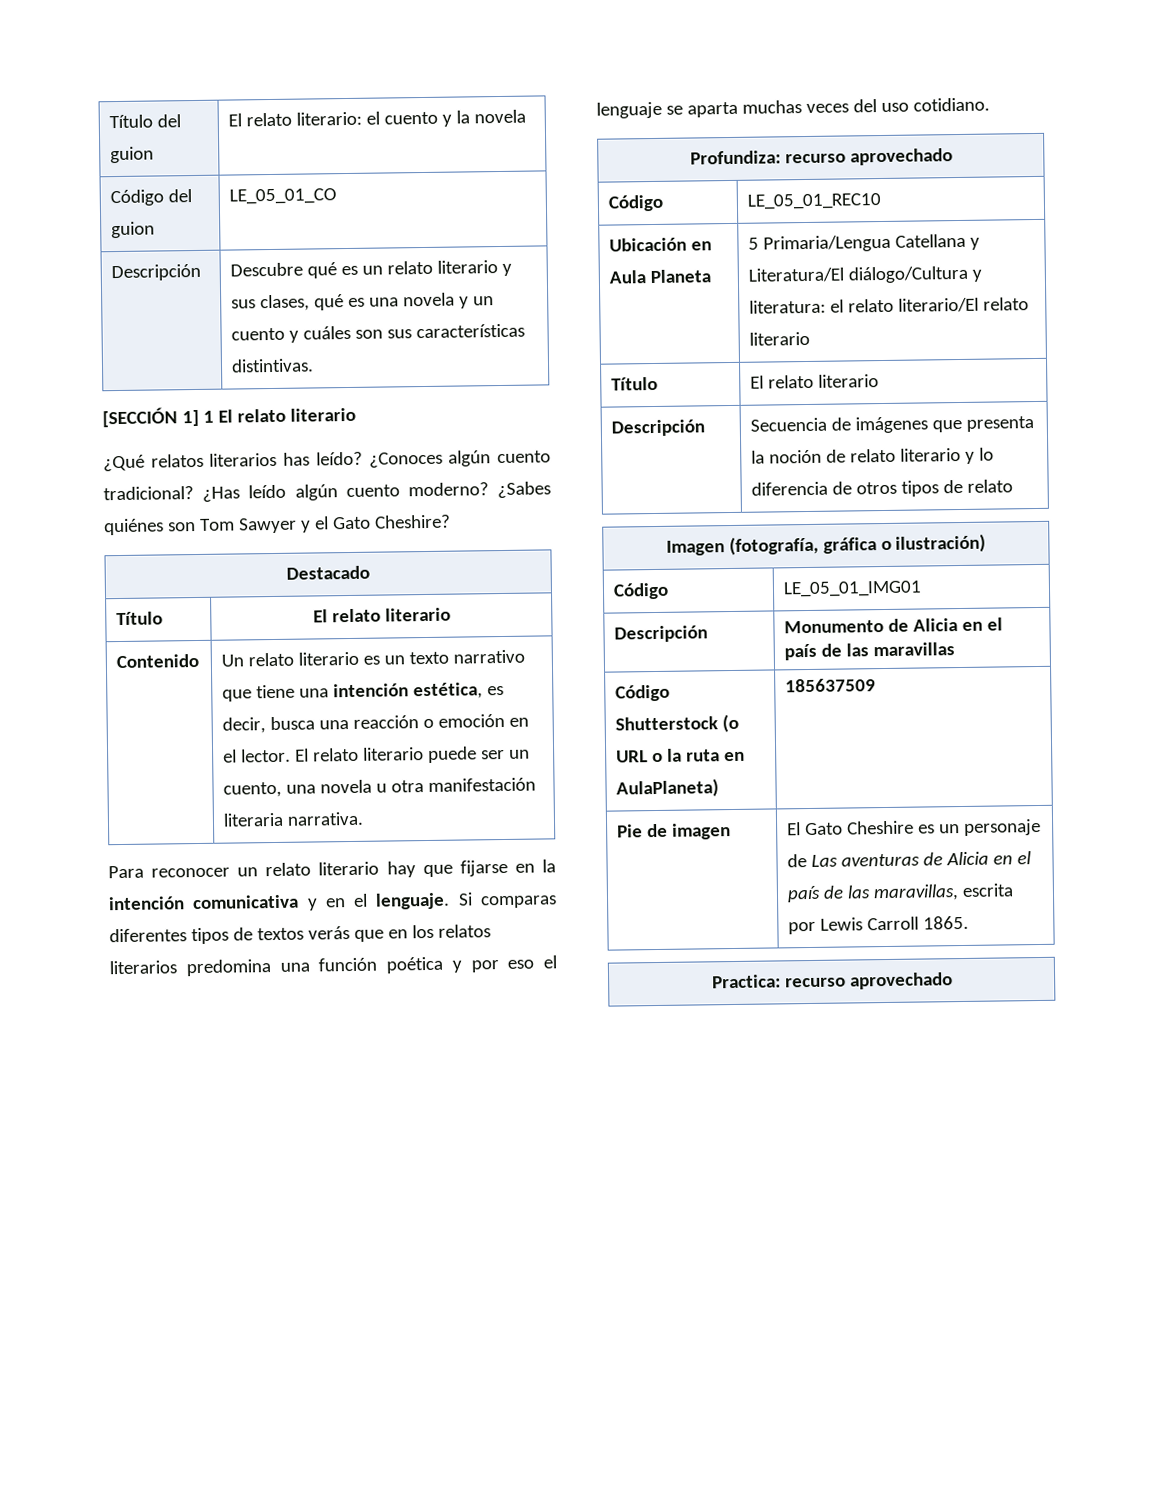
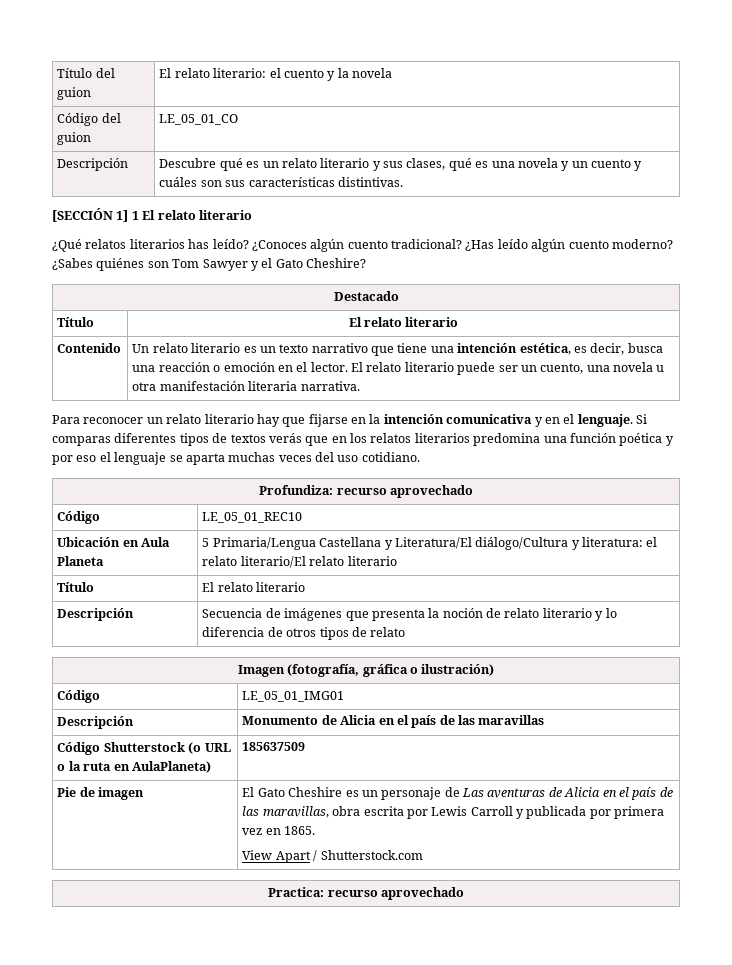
[895,233,967,248] Catellana -> [319,537,382,547] Castellana
(960, 893) none -> [332,806,361,816] obra
[923,915,970,930] 1865. -> [516,806,665,819] [242,826,316,835] [242,850,423,863] y publicada por primera vez en 1865. // View Apart / Shutterstock.com

